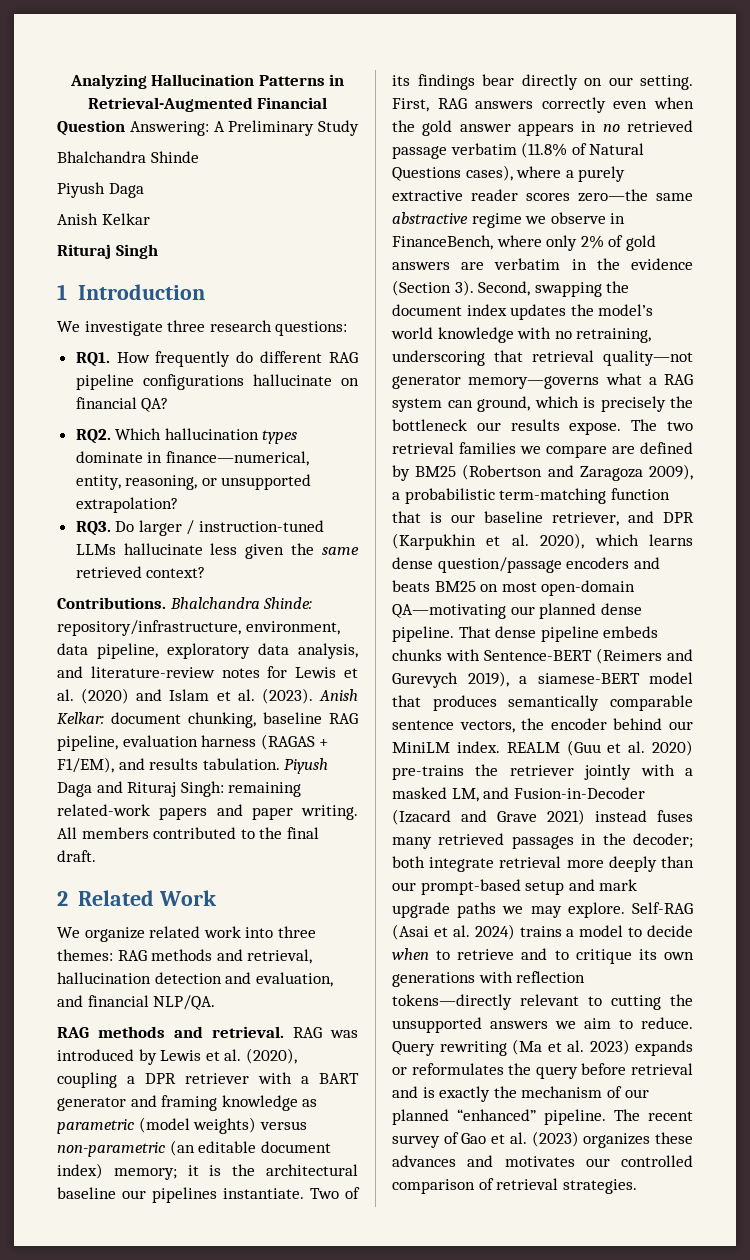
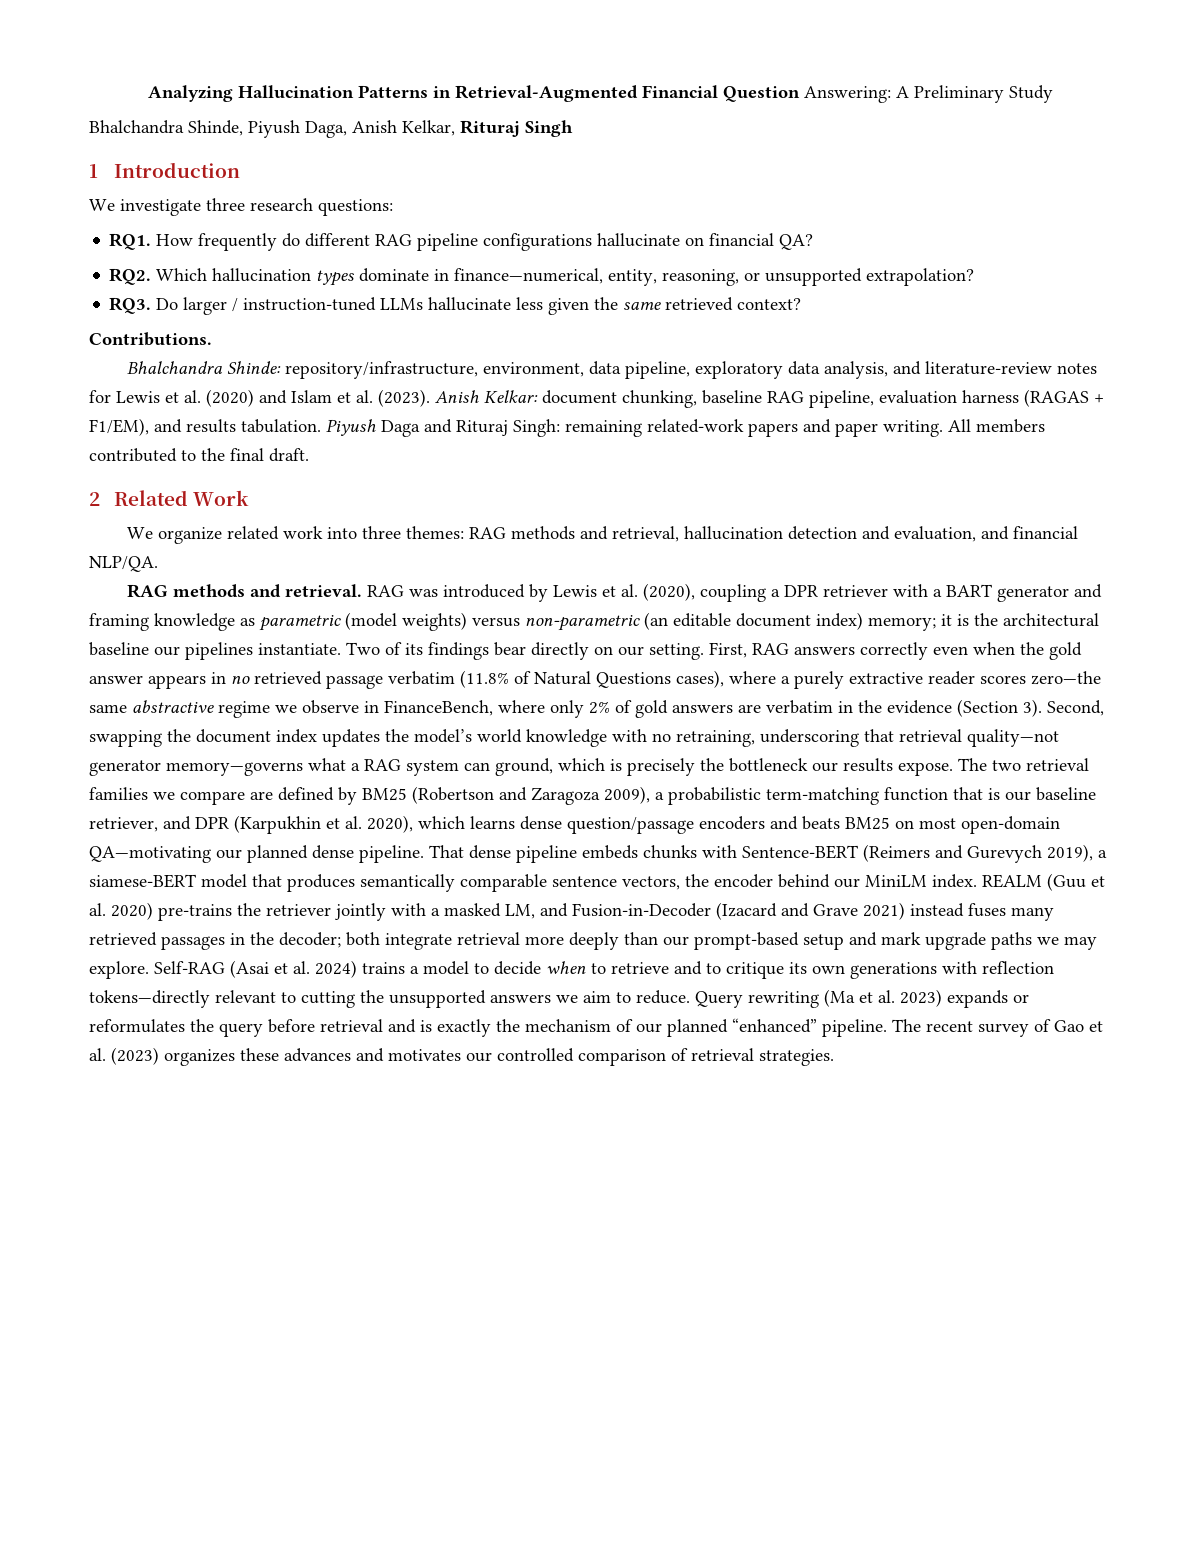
[150,151,199,163] [57,182,144,198] [57,213,150,225] Shinde // Piyush Daga // Anish Kelkar // -> [188,120,455,138] Shinde, Piyush Daga, Anish Kelkar,
(166, 603) none -> (212, 339) //

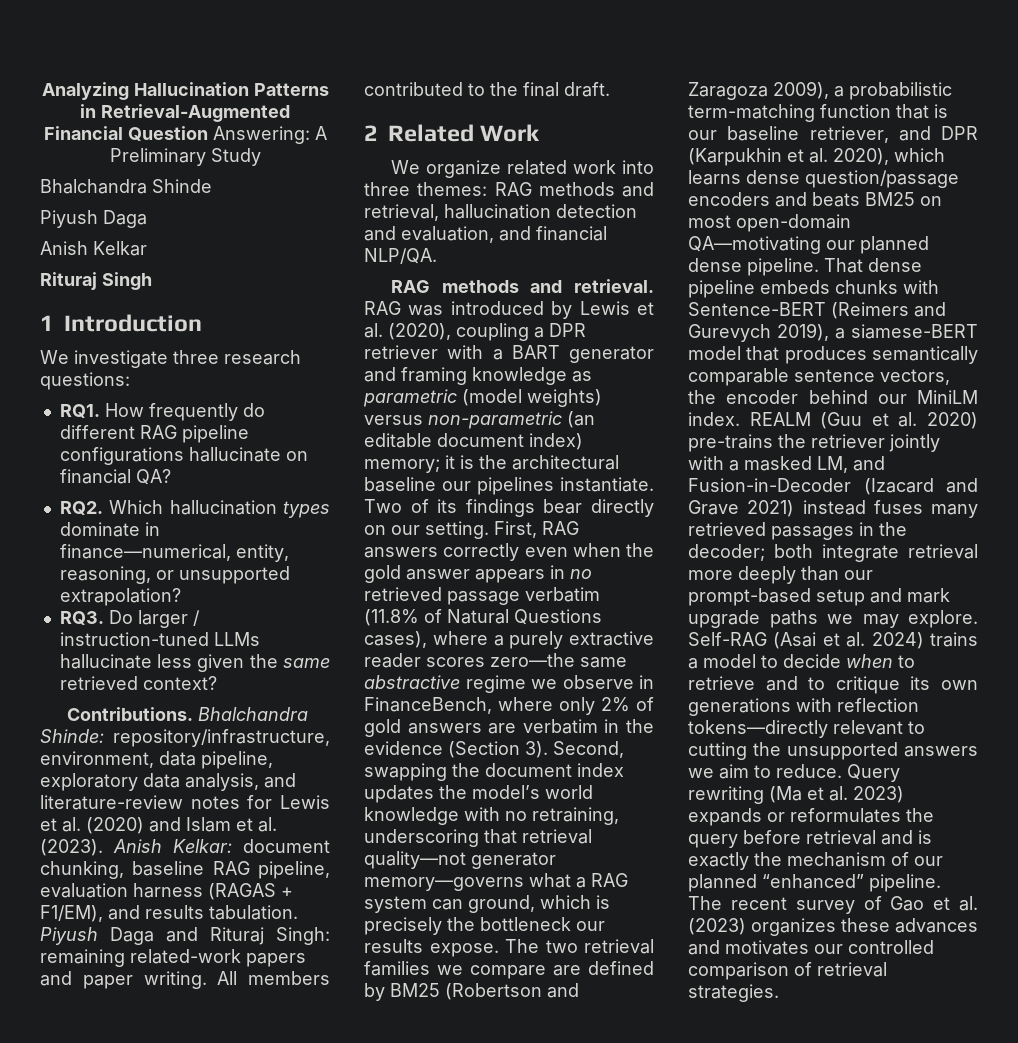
[188,120,455,138] Shinde, Piyush Daga, Anish Kelkar, -> [152,179,212,193] [40,210,147,228] [40,241,147,256] Shinde // Piyush Daga // Anish Kelkar //
(212, 339) // -> (194, 714) none

